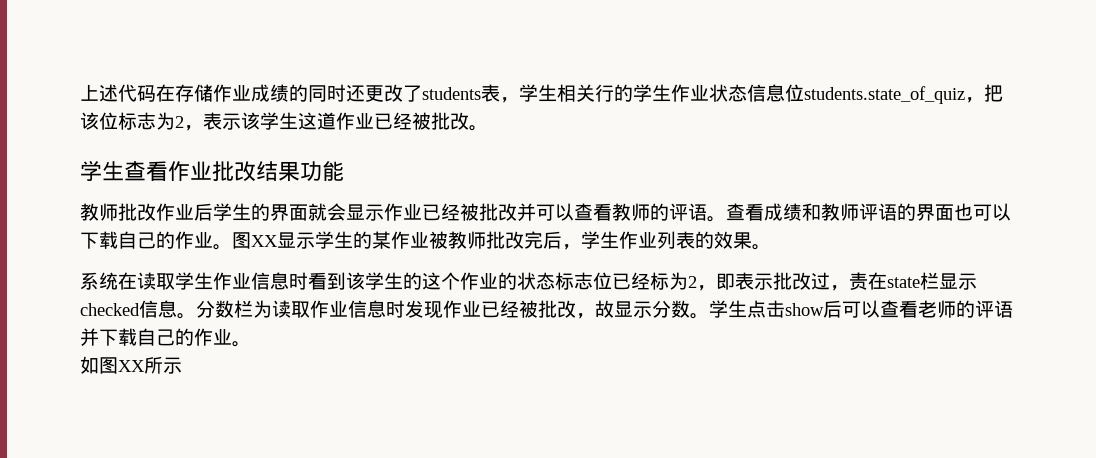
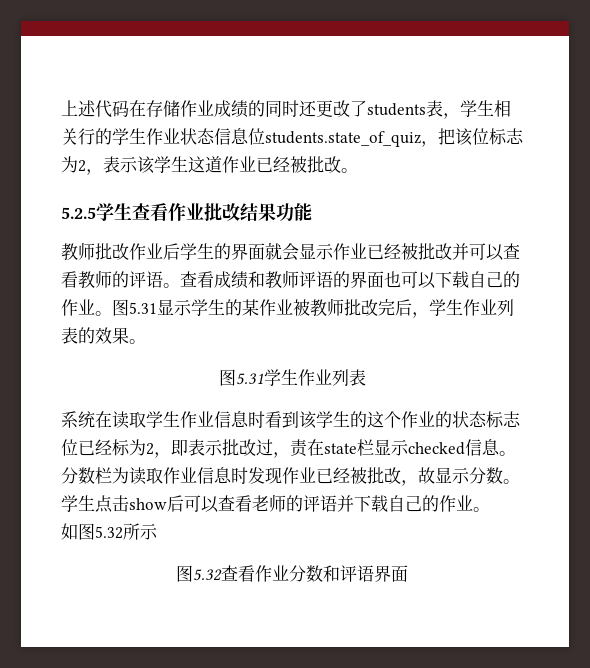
(488, 128) none -> [61,207,96,219] 5.2.5
[251,235,278,247] XX -> [129,302,157,314] 5.31
(771, 247) none -> [218,369,366,386] // 图5.31学生作业列表
[118,360,145,372] XX -> [95,526,123,539] 5.32
(182, 365) none -> [176,565,408,582] // 图5.32查看作业分数和评语界面

